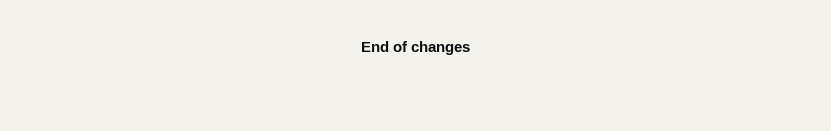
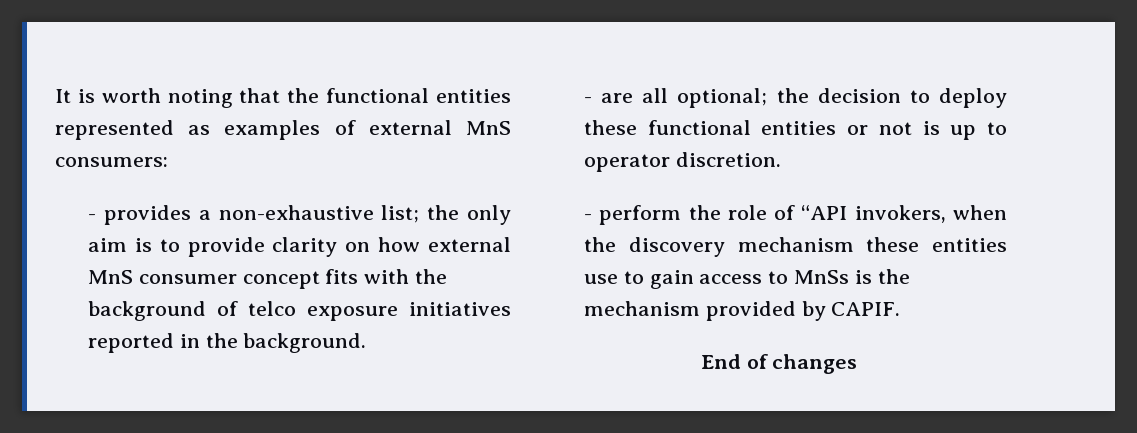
(360, 46) none -> [55,88,511,108] [55,120,511,140] [55,157,168,167] [88,205,511,225] [88,237,512,257] [88,269,448,289] [88,301,511,321] [88,333,367,353] [584,88,1007,108] [584,120,1007,140] [584,152,781,172] [584,205,1007,225] [584,237,1007,257] [584,269,910,289] [584,301,901,321] It is worth noting that the functional entities represented as examples of external MnS consumers: // - provides a non-exhaustive list; the only aim is to provide clarity on how external MnS consumer concept fits with the background of telco exposure initiatives reported in the background. // - are all optional; the decision to deploy these functional entities or not is up to operator discretion. // - perform the role of “API invokers, when the discovery mechanism these entities use to gain access to MnSs is the mechanism provided by CAPIF. //

